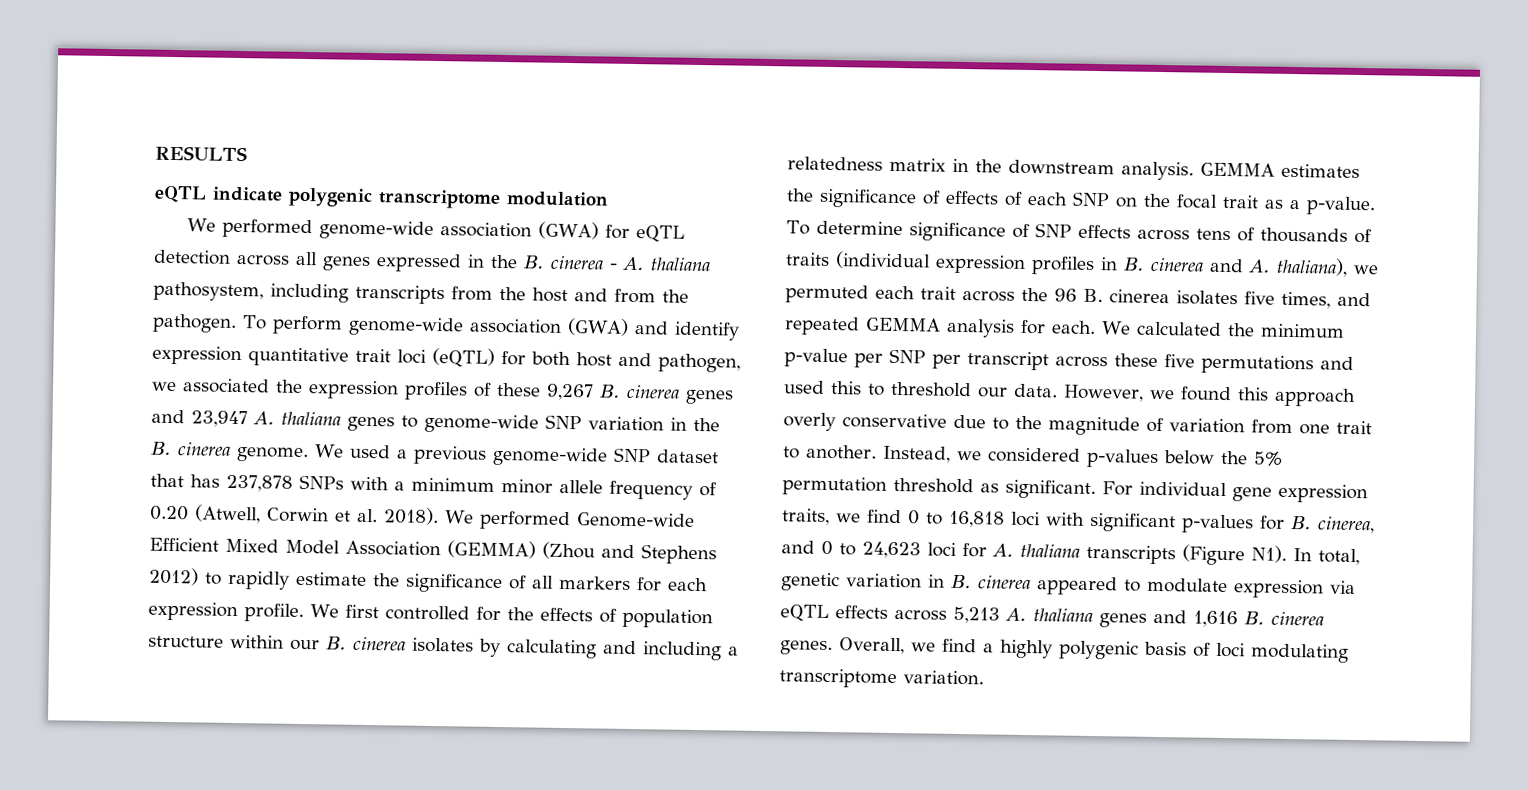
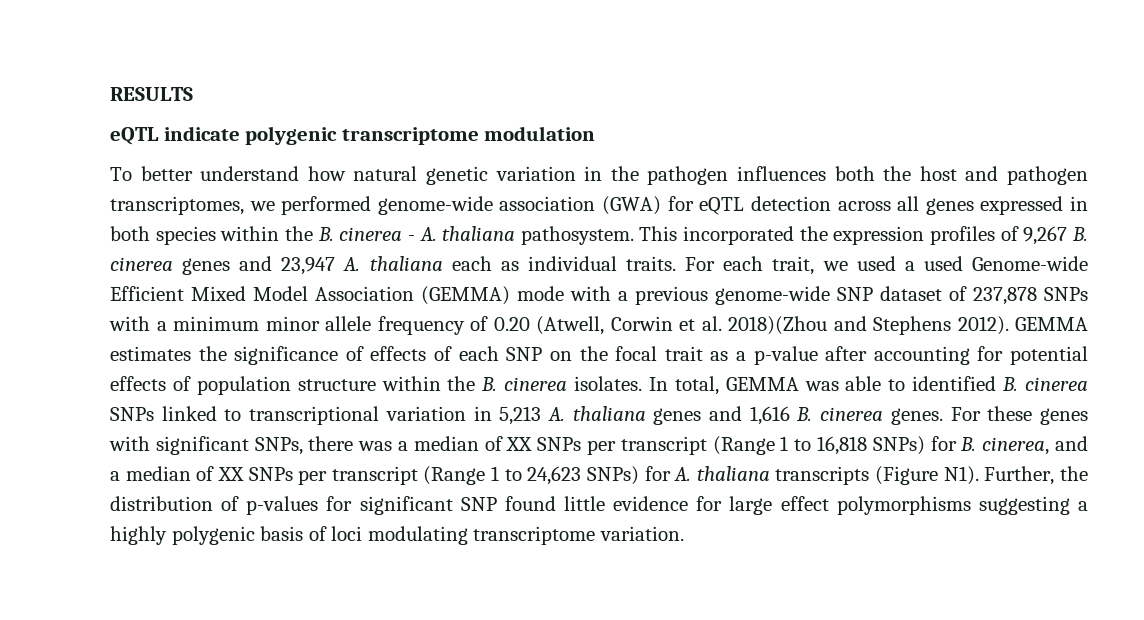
[187,218,217,232] We -> [110,166,1089,185] [110,196,275,215] To better understand how natural genetic variation in the pathogen influences both the host and pathogen transcriptomes, we
(485, 261) none -> [110,226,280,245] both species within
[153,281,689,305] [152,313,740,341] [152,345,741,373] [151,378,270,394] pathosystem, including transcripts from the host and from the pathogen. To perform genome-wide association (GWA) and identify expression quantitative trait loci (eQTL) for both host and pathogen, we associated -> [520,226,795,245] pathosystem. This incorporated
[496,382,541,397] these -> (1019, 233) none
[347,413,720,434] [151,441,391,463] genes to genome-wide SNP variation in the B. cinerea genome. We used -> [451,256,1088,275] [110,286,611,305] each as individual traits. For each trait, we used a used Genome-wide Efficient Mixed Model Association (GEMMA) mode with
[150,473,220,488] that has -> [949,286,967,301] of
[383,507,695,531] [149,537,717,565] [149,567,708,594] [148,601,713,629] [148,634,739,661] [787,156,1194,181] 2018). We performed Genome-wide Efficient Mixed Model Association (GEMMA) (Zhou and Stephens 2012) to rapidly estimate the significance of all markers for each expression profile. We first controlled for the effects of population structure within our B. cinerea isolates by calculating and including a relatedness matrix in the downstream analysis. -> [728,316,1009,335] 2018)(Zhou and Stephens 2012).
[1306,196,1376,216] [786,220,1372,244] [785,251,1379,277] [785,284,1371,309] [784,316,1345,338] [784,348,1354,375] [784,380,1356,407] [783,412,1372,436] [783,444,1283,468] [782,476,1368,504] [782,508,1375,534] [781,540,1360,566] [781,572,1356,599] [780,604,947,623] p-value. To determine significance of SNP effects across tens of thousands of traits (individual expression profiles in B. cinerea and A. thaliana), we permuted each trait across the 96 B. cinerea isolates five times, and repeated GEMMA analysis for each. We calculated the minimum p-value per SNP per transcript across these five permutations and used this to threshold our data. However, we found this approach overly conservative due to the magnitude of variation from one trait to another. Instead, we considered p-values below the 5% permutation threshold as significant. For individual gene expression traits, we find 0 to 16,818 loci with significant p-values for B. cinerea, and 0 to 24,623 loci for A. thaliana transcripts (Figure N1). In total, genetic variation in B. cinerea appeared to modulate expression via eQTL effects across -> [753,346,1088,365] [110,376,1088,395] [110,406,492,425] p-value after accounting for potential effects of population structure within the B. cinerea isolates. In total, GEMMA was able to identified B. cinerea SNPs linked to transcriptional variation in
[839,637,977,655] Overall, we find -> [950,406,1089,425] [109,436,1088,455] [110,466,1089,485] [110,496,1070,515] For these genes with significant SNPs, there was a median of XX SNPs per transcript (Range 1 to 16,818 SNPs) for B. cinerea, and a median of XX SNPs per transcript (Range 1 to 24,623 SNPs) for A. thaliana transcripts (Figure N1). Further, the distribution of p-values for significant SNP found little evidence for large effect polymorphisms suggesting

